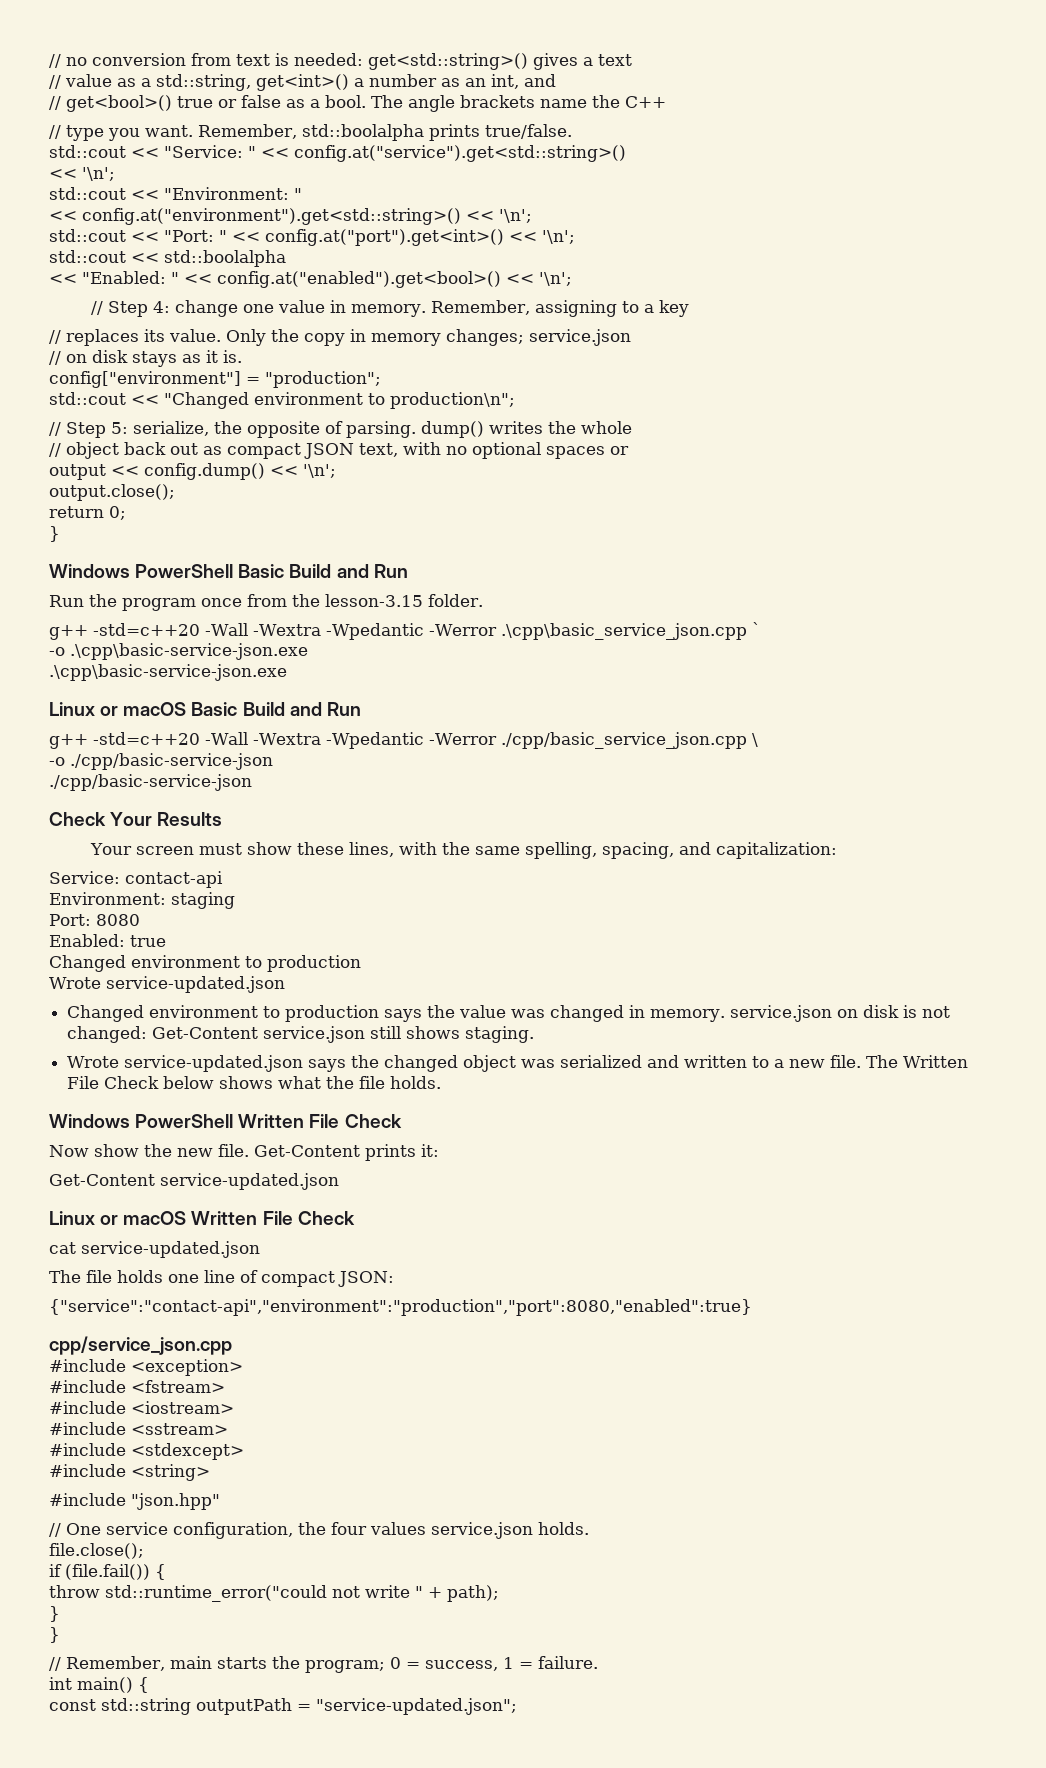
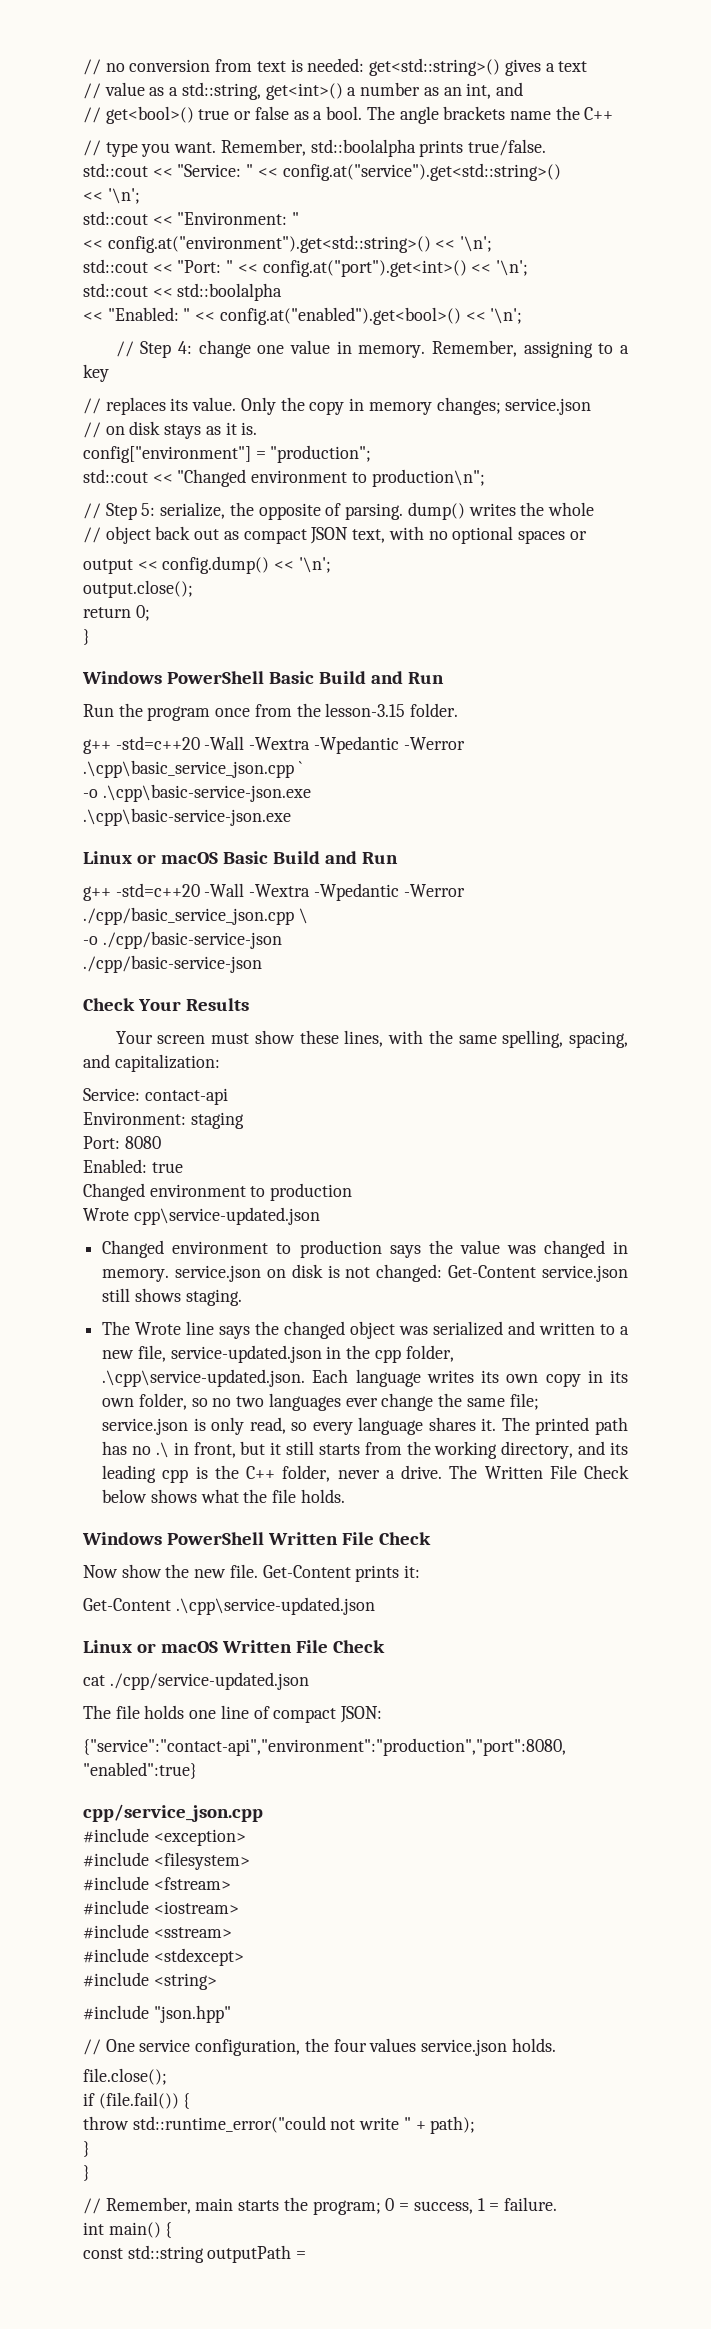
[106,976,285,993] service-updated.json -> [133,1207,320,1225] cpp\service-updated.json
[67,1055,304,1072] Wrote service-updated.json -> [102,1321,215,1335] The Wrote line
[830,1055,862,1068] file. -> [137,1345,454,1363] [102,1369,628,1387] [102,1393,539,1411] [102,1417,628,1435] [102,1441,629,1459] [102,1465,443,1483] file, service-updated.json in the cpp folder, .\cpp\service-updated.json. Each language writes its own copy in its own folder, so no two languages ever change the same file; service.json is only read, so every language shares it. The printed path has no .\ in front, but it still starts from the working directory, and its leading cpp is the C++ folder, never a drive.
[160,1173,339,1190] service-updated.json -> [175,1597,375,1615] .\cpp\service-updated.json
[81,1241,260,1258] service-updated.json -> [109,1672,309,1690] ./cpp/service-updated.json
(243, 1367) none -> [83,1852,250,1870] // #include <filesystem>
[316,1698,517,1715] "service-updated.json"; -> (307, 2255) none

